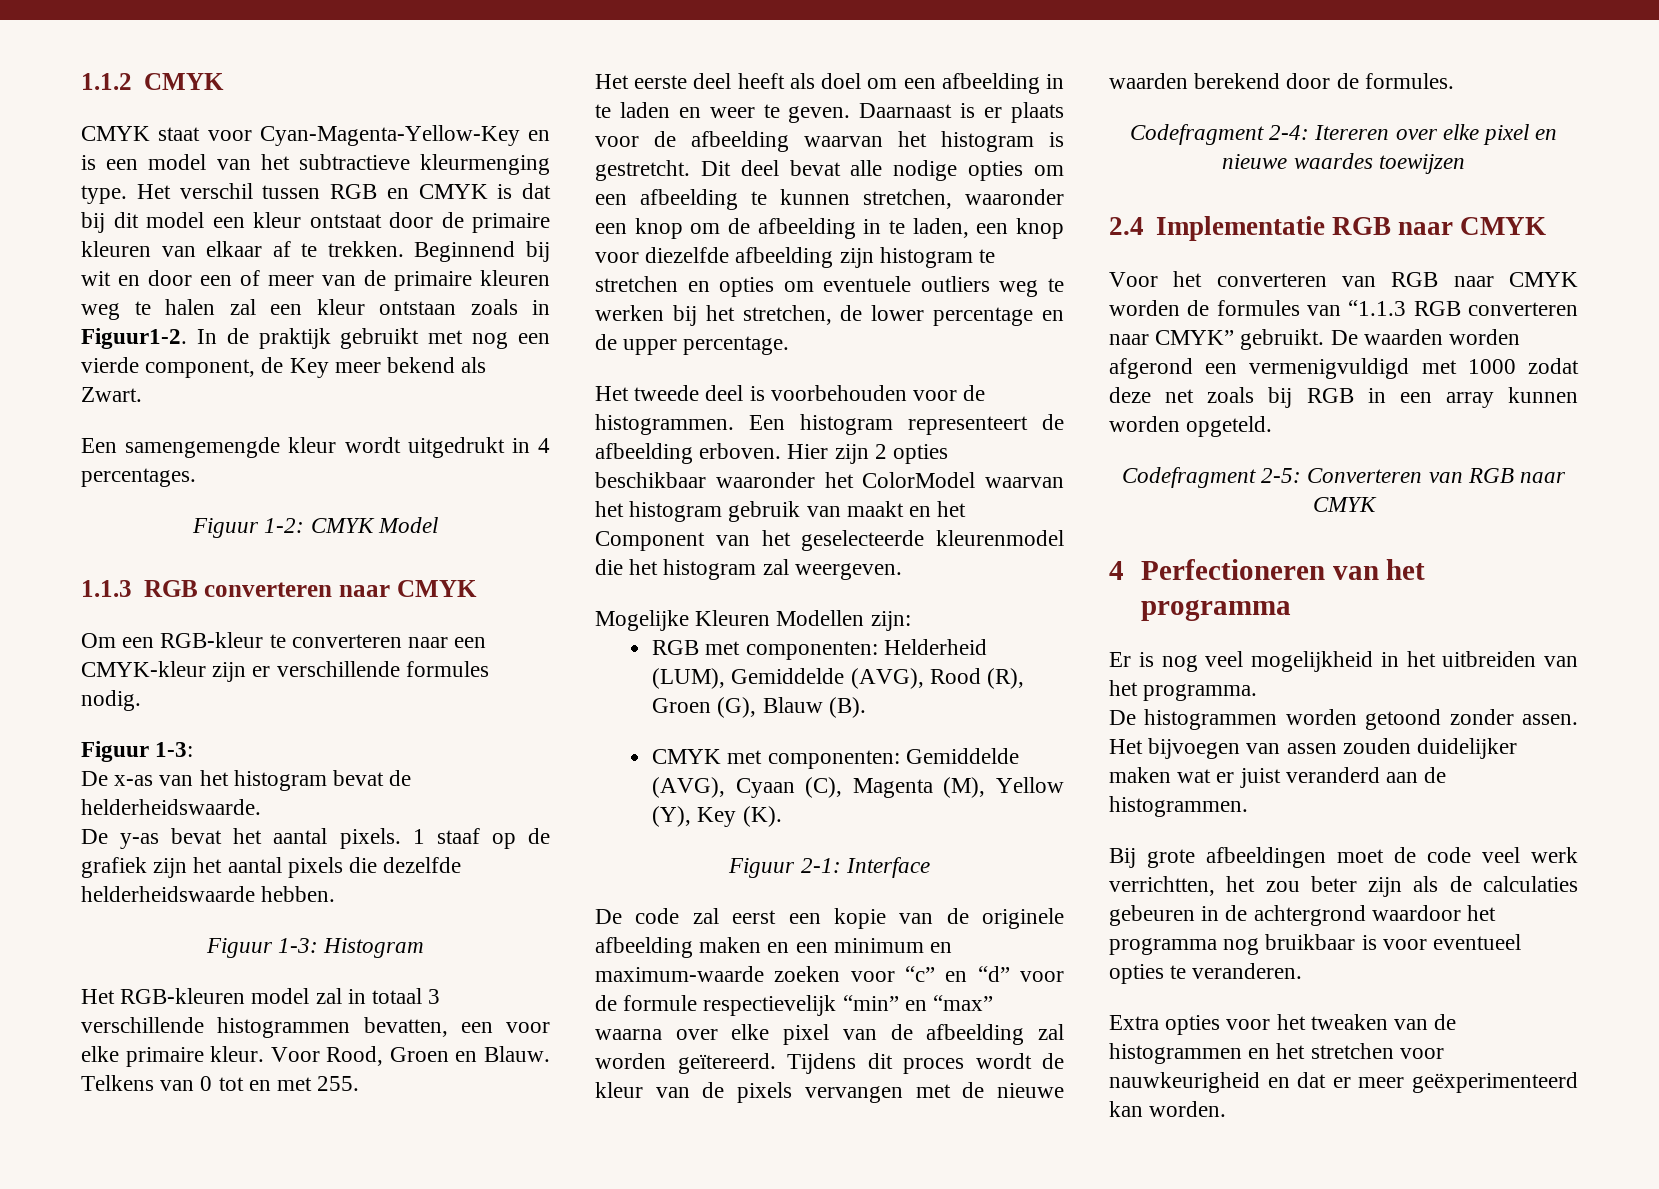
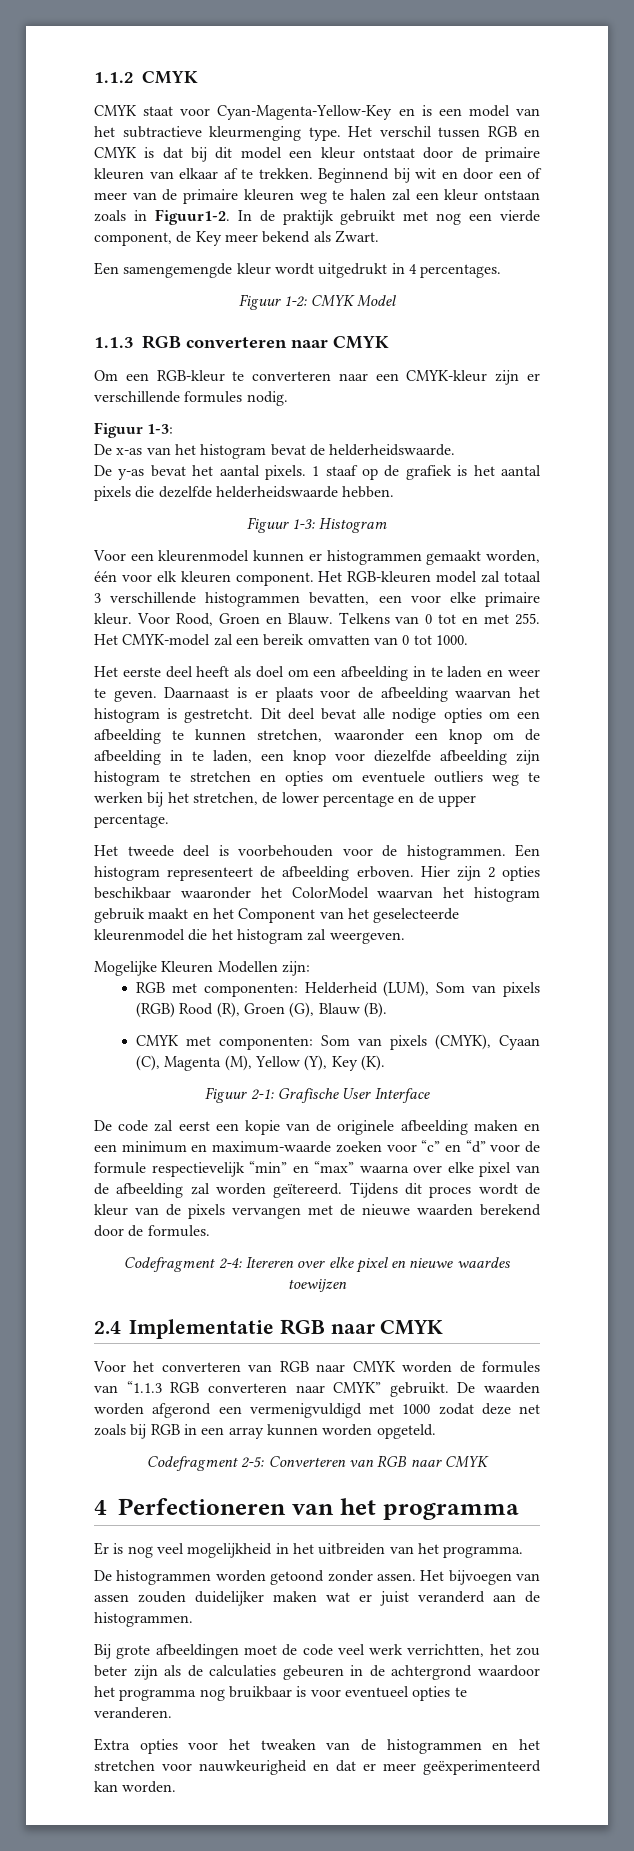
[153,858,188,878] zijn -> [457,465,468,476] is
(425, 948) none -> [93,550,540,565] [94,571,314,586] Voor een kleurenmodel kunnen er histogrammen gemaakt worden, één voor elk kleuren component.
[347,989,366,1004] in -> (501, 577) none
(360, 1083) none -> [94,634,468,646] Het CMYK-model zal een bereik omvatten van 0 tot 1000.
[806,506,841,517] van -> (145, 915) none
[731,668,924,689] Gemiddelde (AVG), -> [436,982,540,997] [136,1002,176,1018] Som van pixels (RGB)
[905,748,1019,764] [652,777,726,798] Gemiddelde (AVG), -> [321,1034,492,1050] Som van pixels (CMYK),
(841, 865) none -> [278,1088,372,1103] Grafische User

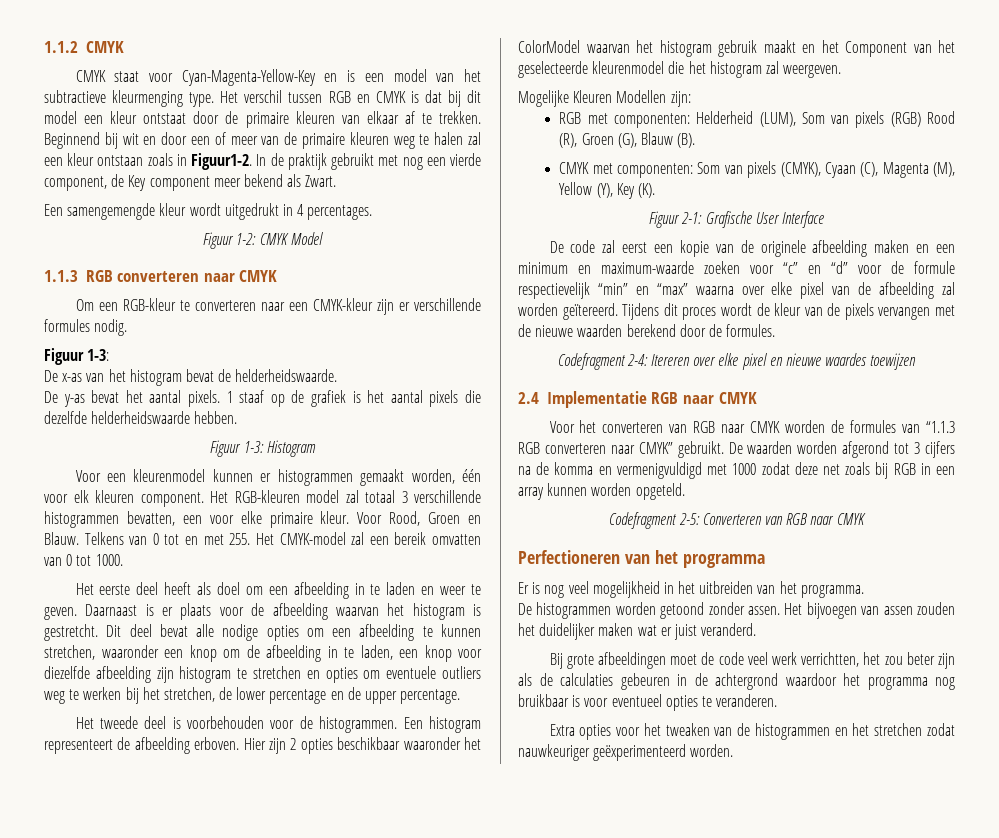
(222, 238) none -> [149,176,210,191] component
[218,1406,242,1414] een -> [894,441,956,458] [518,462,612,475] tot 3 cijfers na de komma en
[94,1500,107,1515] 4 -> (866, 519) none
(186, 1597) none -> [518,623,535,636] het
[418,1591,540,1603] [94,1612,193,1627] veranderd aan de histogrammen. -> [701,623,757,636] veranderd.
[162,1760,541,1775] [94,1781,118,1792] voor nauwkeurigheid en dat er meer geëxperimenteerd kan -> [927,723,955,736] [518,744,687,761] zodat nauwkeuriger geëxperimenteerd

